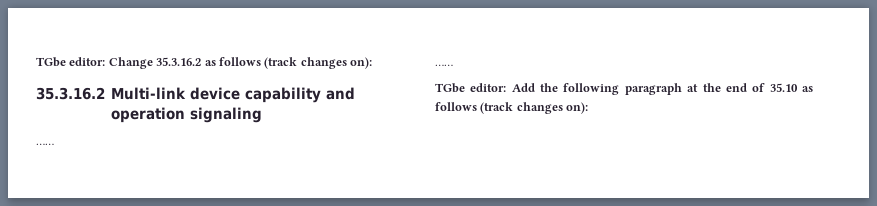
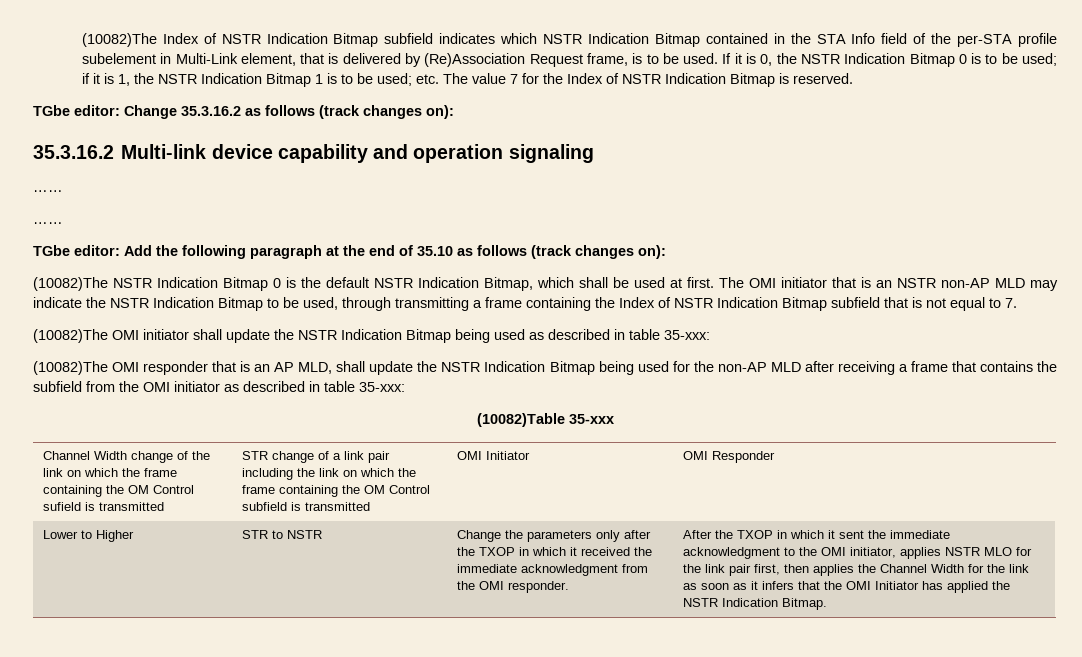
(36, 62) none -> [81,33,1057,47] [81,53,1057,67] [81,73,853,87] (10082)The Index of NSTR Indication Bitmap subfield indicates which NSTR Indication Bitmap contained in the STA Info field of the per-STA profile subelement in Multi-Link element, that is delivered by (Re)Association Request frame, is to be used. If it is 0, the NSTR Indication Bitmap 0 is to be used; if it is 1, the NSTR Indication Bitmap 1 is to be used; etc. The value 7 for the Index of NSTR Indication Bitmap is reserved. //
(589, 108) none -> [33,277,1058,291] [33,297,1017,311] [33,329,710,343] [33,361,1058,375] [33,381,405,392] [476,413,614,427] [42,451,210,463] [42,468,177,477] [42,485,194,497] [42,502,164,511] [241,451,390,463] [241,468,416,480] [241,485,430,497] [241,502,370,511] [456,451,530,460] [682,451,775,463] [42,530,134,542] [241,530,322,539] [456,530,651,542] [456,547,652,556] [456,564,648,576] [456,581,569,593] [682,530,950,539] [682,547,1032,559] [682,564,1029,576] [682,581,1010,593] [682,598,827,610] // (10082)The NSTR Indication Bitmap 0 is the default NSTR Indication Bitmap, which shall be used at first. The OMI initiator that is an NSTR non-AP MLD may indicate the NSTR Indication Bitmap to be used, through transmitting a frame containing the Index of NSTR Indication Bitmap subfield that is not equal to 7. // (10082)The OMI initiator shall update the NSTR Indication Bitmap being used as described in table 35-xxx: // (10082)The OMI responder that is an AP MLD, shall update the NSTR Indication Bitmap being used for the non-AP MLD after receiving a frame that contains the subfield from the OMI initiator as described in table 35-xxx: // (10082)Table 35-xxx // Channel Width change of the link on which the frame containing the OM Control sufield is transmitted | STR change of a link pair including the link on which the frame containing the OM Control subfield is transmitted | OMI Initiator | OMI Responder // Lower to Higher | STR to NSTR | Change the parameters only after the TXOP in which it received the immediate acknowledgment from the OMI responder. | After the TXOP in which it sent the immediate acknowledgment to the OMI initiator, applies NSTR MLO for the link pair first, then applies the Channel Width for the link as soon as it infers that the OMI Initiator has applied the NSTR Indication Bitmap.

